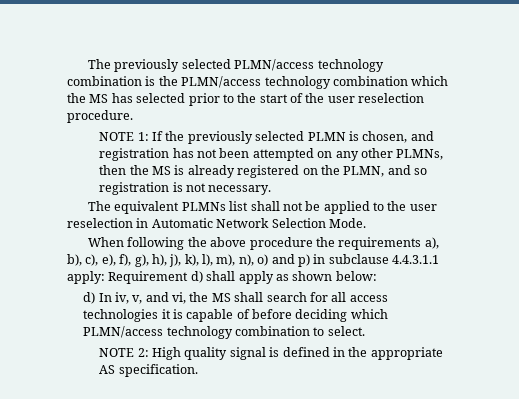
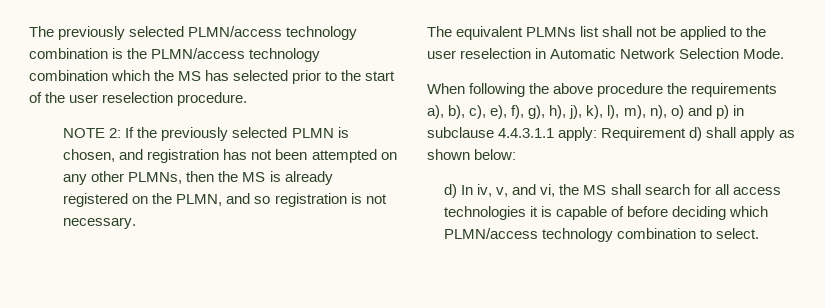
[137,132,149,141] 1: -> [109,128,122,138] 2:
[99,347,443,360] [99,364,198,377] // NOTE 2: High quality signal is defined in the appropriate AS specification. -> (760, 233) none

